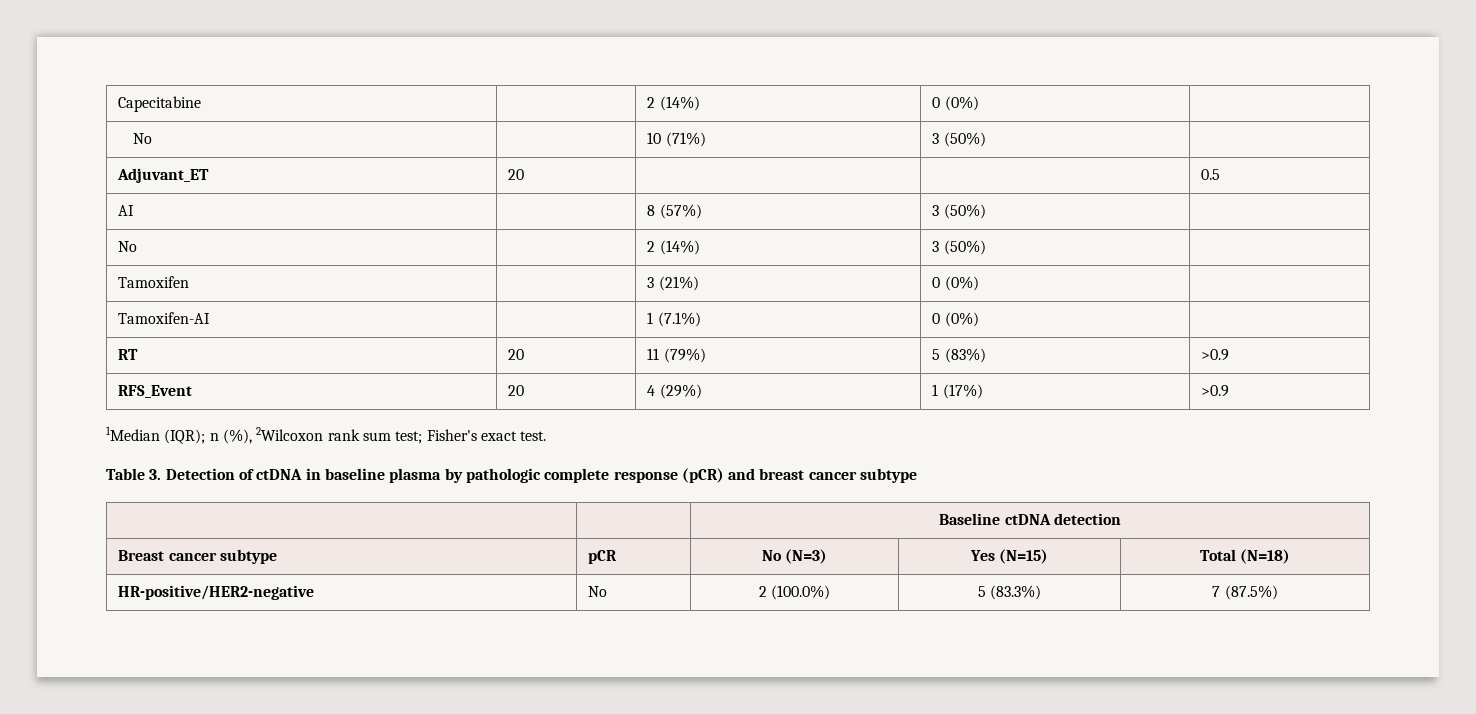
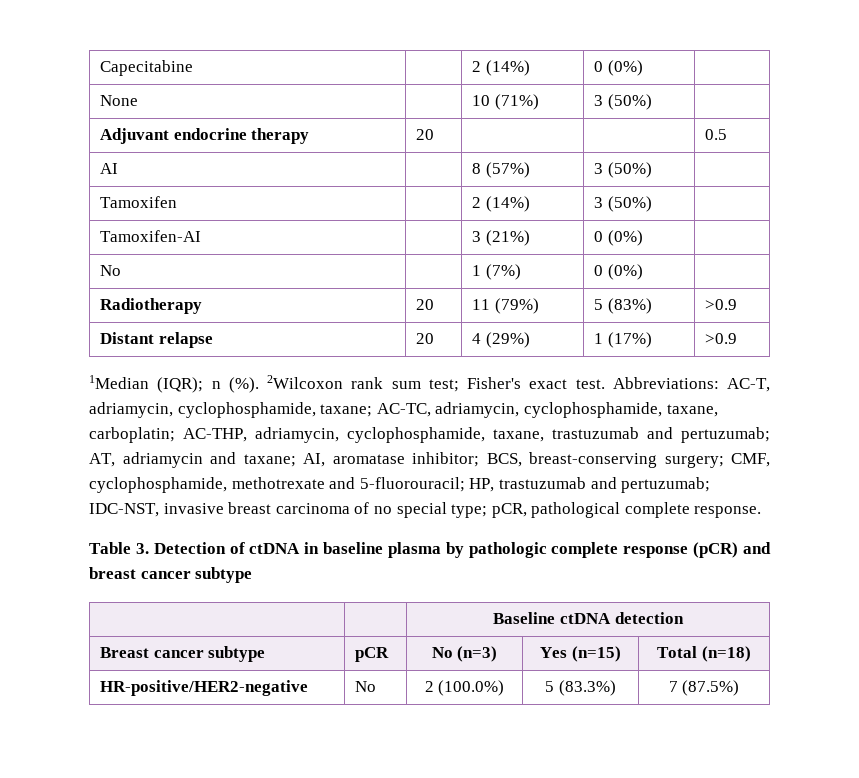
[133,133,153,144] // No -> [100,95,139,106] // None
[117,168,210,183] Adjuvant_ET -> [100,128,310,144] Adjuvant endocrine therapy
[118,241,138,252] No -> [100,196,178,208] Tamoxifen
[118,276,190,288] Tamoxifen -> [100,230,202,242] Tamoxifen-AI
[118,312,211,324] [647,312,701,327] [932,312,979,327] [118,349,139,360] Tamoxifen-AI | | 1 (7.1%) | 0 (0%) | // RT -> [100,265,122,276] [472,264,521,280] [594,264,643,280] [100,298,203,314] No | | 1 (7%) | 0 (0%) | // Radiotherapy
[118,385,193,398] RFS_Event -> [100,332,213,348] Distant relapse
[222,429,252,444] (%), -> [228,377,259,393] (%).
(547, 436) none -> [612,377,770,392] [89,402,718,418] [89,427,770,443] [89,452,770,468] [89,477,711,493] [89,502,762,518] Abbreviations: AC-T, adriamycin, cyclophosphamide, taxane; AC-TC, adriamycin, cyclophosphamide, taxane, carboplatin; AC-THP, adriamycin, cyclophosphamide, taxane, trastuzumab and pertuzumab; AT, adriamycin and taxane; AI, aromatase inhibitor; BCS, breast-conserving surgery; CMF, cyclophosphamide, methotrexate and 5-fluorouracil; HP, trastuzumab and pertuzumab; IDC-NST, invasive breast carcinoma of no special type; pCR, pathological complete response.
[785,549,828,564] (N=3) -> [457,646,498,662] (n=3)
[999,549,1049,564] (N=15) -> [571,646,621,662] (n=15)
[1240,549,1291,564] (N=18) -> [701,646,751,662] (n=18)

